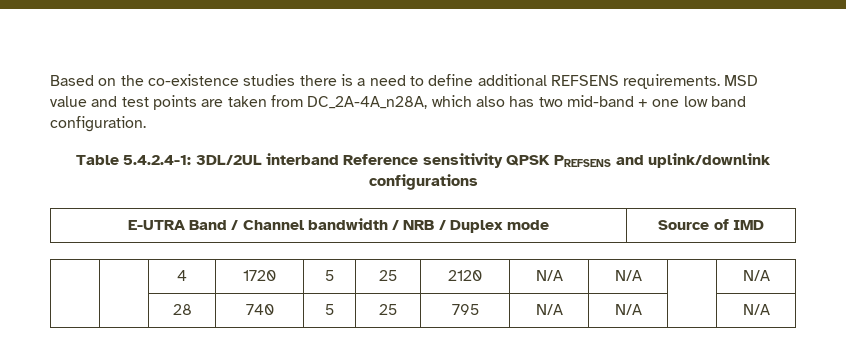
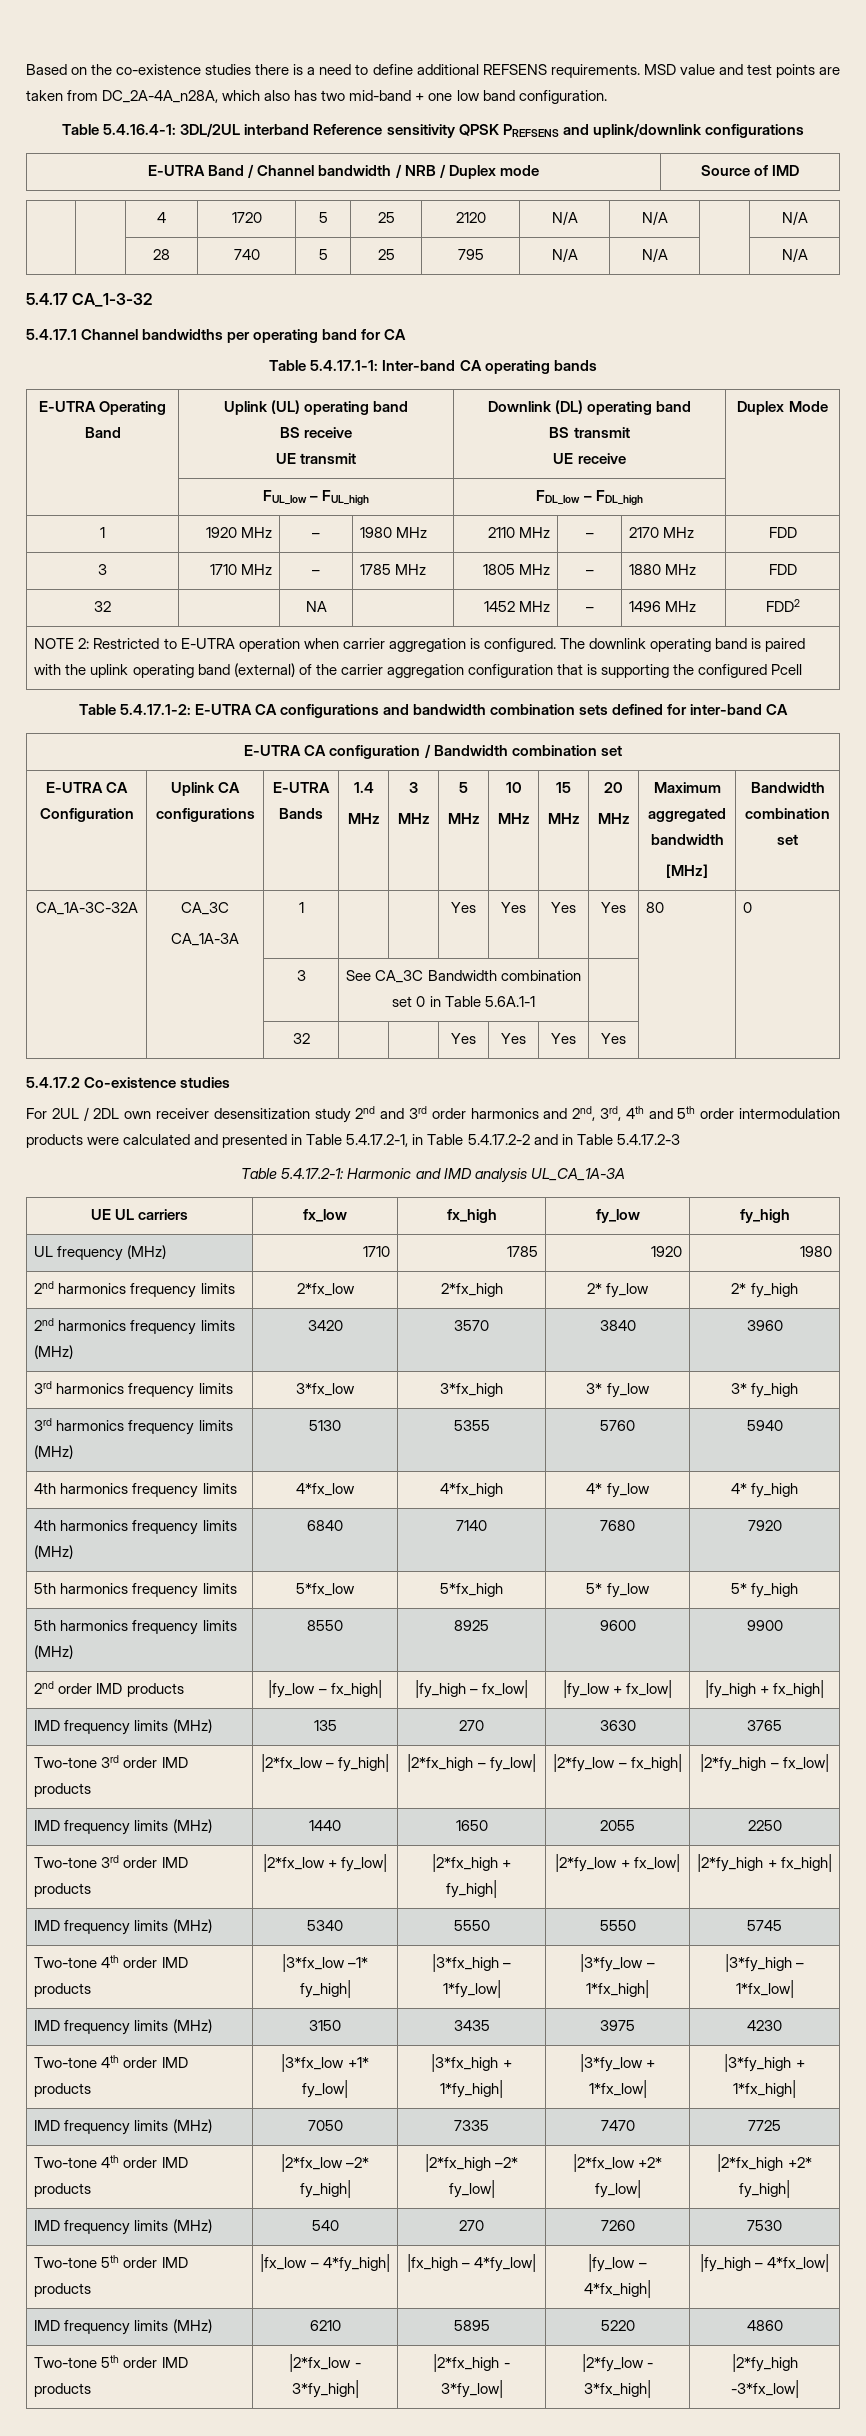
[123,155,192,165] 5.4.2.4-1: -> [103,124,177,135] 5.4.16.4-1:
(770, 309) none -> [26,293,153,307] [26,329,407,343] [269,360,597,374] [38,401,167,415] [84,427,121,438] [223,400,409,415] [279,427,353,438] [275,453,357,464] [487,400,692,415] [549,427,630,438] [553,453,626,464] [737,401,828,415] [262,490,370,505] [536,490,643,505] [100,527,105,538] [205,527,272,538] [311,533,320,538] [360,527,428,538] [487,527,550,538] [585,533,594,538] [629,527,695,538] [768,527,797,538] [98,564,107,575] [209,564,272,575] [311,570,320,575] [360,564,427,575] [482,564,550,575] [585,570,594,575] [629,564,697,575] [768,564,797,575] [94,601,111,612] [305,601,327,612] [483,601,550,612] [585,607,594,612] [629,601,697,612] [765,599,800,612] [34,638,806,652] [34,663,803,678] [78,704,789,718] [244,744,622,759] [45,782,129,793] [39,808,134,822] [170,782,241,796] [155,808,255,822] [273,782,330,793] [279,808,323,819] [353,782,374,793] [347,813,380,824] [408,782,418,793] [397,813,430,824] [458,782,468,793] [447,813,480,824] [505,782,522,793] [497,813,530,824] [556,782,571,793] [547,813,580,824] [604,782,623,793] [597,813,630,824] [653,782,721,793] [648,808,726,822] [650,834,724,845] [666,864,708,878] [750,782,825,793] [745,808,830,819] [777,834,798,845] [35,902,138,915] [181,902,229,915] [171,933,239,946] [298,902,304,913] [450,902,476,913] [500,902,526,913] [551,902,576,913] [601,902,626,913] [646,902,665,913] [743,902,753,913] [296,970,306,981] [346,970,581,983] [392,996,535,1007] [292,1033,310,1044] [450,1033,476,1044] [500,1033,526,1044] [551,1033,576,1044] [601,1033,626,1044] [26,1077,231,1088] [26,1106,840,1123] [26,1134,680,1148] [241,1168,625,1183] [90,1209,189,1220] [302,1209,347,1222] [446,1209,497,1223] [595,1209,640,1223] [739,1209,790,1223] [34,1245,167,1261] [362,1246,390,1257] [506,1246,538,1257] [650,1246,682,1257] [799,1246,832,1257] [34,1281,235,1298] [296,1283,355,1296] [440,1283,503,1297] [586,1283,650,1298] [731,1283,798,1298] [34,1318,235,1335] [34,1345,74,1359] [307,1320,343,1331] [453,1320,489,1331] [599,1320,636,1331] [746,1320,783,1331] [34,1381,233,1398] [295,1383,355,1396] [439,1383,503,1397] [586,1383,650,1398] [730,1383,799,1398] [34,1418,233,1435] [34,1445,74,1459] [308,1420,341,1431] [453,1420,490,1431] [600,1420,635,1431] [746,1420,783,1431] [34,1483,237,1498] [295,1483,355,1496] [439,1483,503,1497] [586,1483,650,1498] [730,1483,799,1498] [34,1520,237,1535] [34,1545,74,1559] [306,1520,343,1531] [455,1520,487,1531] [600,1520,635,1531] [747,1520,782,1531] [34,1583,237,1598] [295,1583,355,1596] [439,1583,503,1597] [586,1583,650,1598] [730,1583,799,1598] [34,1620,237,1635] [34,1645,74,1659] [306,1620,343,1631] [453,1620,489,1631] [599,1620,636,1631] [746,1620,783,1631] [34,1681,184,1697] [268,1680,382,1698] [414,1680,529,1698] [562,1680,673,1698] [704,1680,825,1698] [34,1719,212,1735] [313,1720,337,1731] [458,1720,484,1731] [599,1720,636,1731] [747,1720,782,1731] [34,1755,188,1768] [34,1783,92,1797] [260,1754,390,1772] [407,1754,536,1772] [553,1754,682,1772] [700,1754,829,1772] [34,1819,212,1835] [308,1820,341,1831] [455,1820,488,1831] [600,1820,635,1831] [747,1820,782,1831] [34,1855,188,1868] [34,1883,92,1897] [262,1854,388,1872] [431,1854,512,1872] [445,1880,497,1898] [555,1854,680,1872] [697,1854,832,1872] [34,1919,212,1935] [306,1920,343,1931] [453,1920,490,1931] [599,1920,636,1931] [747,1920,782,1931] [34,1955,188,1968] [34,1983,92,1997] [281,1954,369,1972] [299,1980,351,1998] [431,1954,512,1972] [442,1980,501,1998] [580,1954,655,1972] [586,1980,649,1998] [724,1954,805,1972] [735,1980,794,1998] [34,2019,212,2035] [308,2020,341,2031] [453,2020,490,2031] [600,2020,635,2031] [747,2020,782,2031] [34,2055,188,2068] [34,2083,92,2097] [281,2054,369,2072] [301,2080,348,2098] [431,2054,512,2072] [439,2080,503,2098] [579,2054,656,2072] [588,2080,647,2098] [724,2054,805,2072] [733,2080,796,2098] [34,2119,212,2135] [307,2120,343,2131] [453,2120,489,2131] [600,2120,635,2131] [748,2120,781,2131] [34,2155,188,2168] [34,2183,92,2197] [280,2154,370,2172] [299,2180,351,2198] [424,2154,519,2172] [448,2180,495,2198] [572,2154,663,2172] [594,2180,641,2198] [717,2154,812,2172] [739,2180,790,2198] [34,2219,212,2235] [311,2220,339,2231] [458,2220,484,2231] [600,2220,635,2231] [747,2220,782,2231] [34,2255,188,2268] [34,2283,92,2297] [260,2254,390,2272] [406,2254,537,2272] [588,2254,647,2272] [584,2280,651,2298] [699,2254,830,2272] [34,2319,212,2335] [309,2320,341,2331] [453,2320,490,2331] [600,2320,635,2331] [746,2320,783,2331] [34,2355,188,2368] [34,2383,92,2397] [289,2354,361,2372] [291,2380,359,2398] [433,2354,510,2372] [440,2380,503,2398] [581,2354,654,2372] [584,2380,651,2398] [731,2354,798,2372] [730,2380,799,2398] // 5.4.17 CA_1-3-32 // 5.4.17.1 Channel bandwidths per operating band for CA // Table 5.4.17.1-1: Inter-band CA operating bands // E-UTRA Operating Band | Uplink (UL) operating band // BS receive // UE transmit | Downlink (DL) operating band // BS transmit // UE receive | Duplex Mode // | FUL_low – FUL_high | FDL_low – FDL_high | // 1 | 1920 MHz | – | 1980 MHz | 2110 MHz | – | 2170 MHz | FDD // 3 | 1710 MHz | – | 1785 MHz | 1805 MHz | – | 1880 MHz | FDD // 32 | | NA | | 1452 MHz | – | 1496 MHz | FDD2 // NOTE 2: Restricted to E-UTRA operation when carrier aggregation is configured. The downlink operating band is paired with the uplink operating band (external) of the carrier aggregation configuration that is supporting the configured Pcell // Table 5.4.17.1-2: E-UTRA CA configurations and bandwidth combination sets defined for inter-band CA // E-UTRA CA configuration / Bandwidth combination set // E-UTRA CA Configuration | Uplink CA configurations | E-UTRA Bands | 1.4 // MHz | 3 // MHz | 5 // MHz | 10 // MHz | 15 // MHz | 20 // MHz | Maximum aggregated bandwidth // [MHz] | Bandwidth combination set // CA_1A-3C-32A | CA_3C // CA_1A-3A | 1 | | | Yes | Yes | Yes | Yes | 80 | 0 // | | 3 | See CA_3C Bandwidth combination set 0 in Table 5.6A.1-1 | | | // | | 32 | | | Yes | Yes | Yes | Yes | | // 5.4.17.2 Co-existence studies // For 2UL / 2DL own receiver desensitization study 2nd and 3rd order harmonics and 2nd, 3rd, 4th and 5th order intermodulation products were calculated and presented in Table 5.4.17.2-1, in Table 5.4.17.2-2 and in Table 5.4.17.2-3 // Table 5.4.17.2-1: Harmonic and IMD analysis UL_CA_1A-3A // UE UL carriers | fx_low | fx_high | fy_low | fy_high // UL frequency (MHz) | 1710 | 1785 | 1920 | 1980 // 2nd harmonics frequency limits | 2*fx_low | 2*fx_high | 2* fy_low | 2* fy_high // 2nd harmonics frequency limits (MHz) | 3420 | 3570 | 3840 | 3960 // 3rd harmonics frequency limits | 3*fx_low | 3*fx_high | 3* fy_low | 3* fy_high // 3rd harmonics frequency limits (MHz) | 5130 | 5355 | 5760 | 5940 // 4th harmonics frequency limits | 4*fx_low | 4*fx_high | 4* fy_low | 4* fy_high // 4th harmonics frequency limits (MHz) | 6840 | 7140 | 7680 | 7920 // 5th harmonics frequency limits | 5*fx_low | 5*fx_high | 5* fy_low | 5* fy_high // 5th harmonics frequency limits (MHz) | 8550 | 8925 | 9600 | 9900 // 2nd order IMD products | |fy_low – fx_high| | |fy_high – fx_low| | |fy_low + fx_low| | |fy_high + fx_high| // IMD frequency limits (MHz) | 135 | 270 | 3630 | 3765 // Two-tone 3rd order IMD products | |2*fx_low – fy_high| | |2*fx_high – fy_low| | |2*fy_low – fx_high| | |2*fy_high – fx_low| // IMD frequency limits (MHz) | 1440 | 1650 | 2055 | 2250 // Two-tone 3rd order IMD products | |2*fx_low + fy_low| | |2*fx_high + fy_high| | |2*fy_low + fx_low| | |2*fy_high + fx_high| // IMD frequency limits (MHz) | 5340 | 5550 | 5550 | 5745 // Two-tone 4th order IMD products | |3*fx_low –1* fy_high| | |3*fx_high – 1*fy_low| | |3*fy_low – 1*fx_high| | |3*fy_high – 1*fx_low| // IMD frequency limits (MHz) | 3150 | 3435 | 3975 | 4230 // Two-tone 4th order IMD products | |3*fx_low +1* fy_low| | |3*fx_high + 1*fy_high| | |3*fy_low + 1*fx_low| | |3*fy_high + 1*fx_high| // IMD frequency limits (MHz) | 7050 | 7335 | 7470 | 7725 // Two-tone 4th order IMD products | |2*fx_low –2* fy_high| | |2*fx_high –2* fy_low| | |2*fx_low +2* fy_low| | |2*fx_high +2* fy_high| // IMD frequency limits (MHz) | 540 | 270 | 7260 | 7530 // Two-tone 5th order IMD products | |fx_low – 4*fy_high| | |fx_high – 4*fy_low| | |fy_low – 4*fx_high| | |fy_high – 4*fx_low| // IMD frequency limits (MHz) | 6210 | 5895 | 5220 | 4860 // Two-tone 5th order IMD products | |2*fx_low - 3*fy_high| | |2*fx_high - 3*fy_low| | |2*fy_low - 3*fx_high| | |2*fy_high -3*fx_low|

